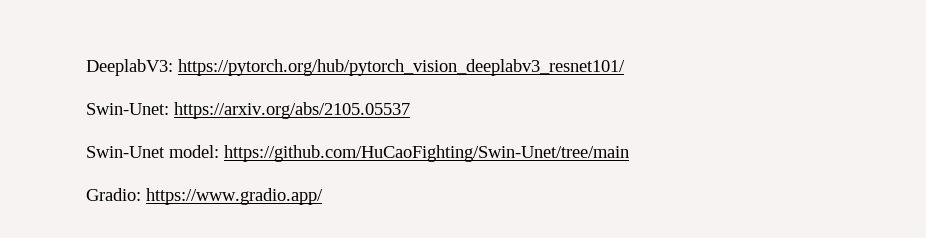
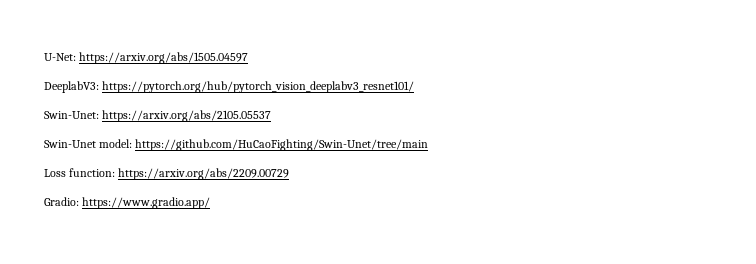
(86, 67) none -> [44,52,249,64] U-Net: https://arxiv.org/abs/1505.04597 //
(629, 153) none -> [44,168,290,180] // Loss function: https://arxiv.org/abs/2209.00729

